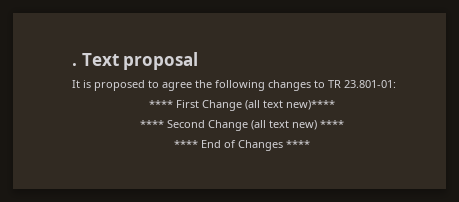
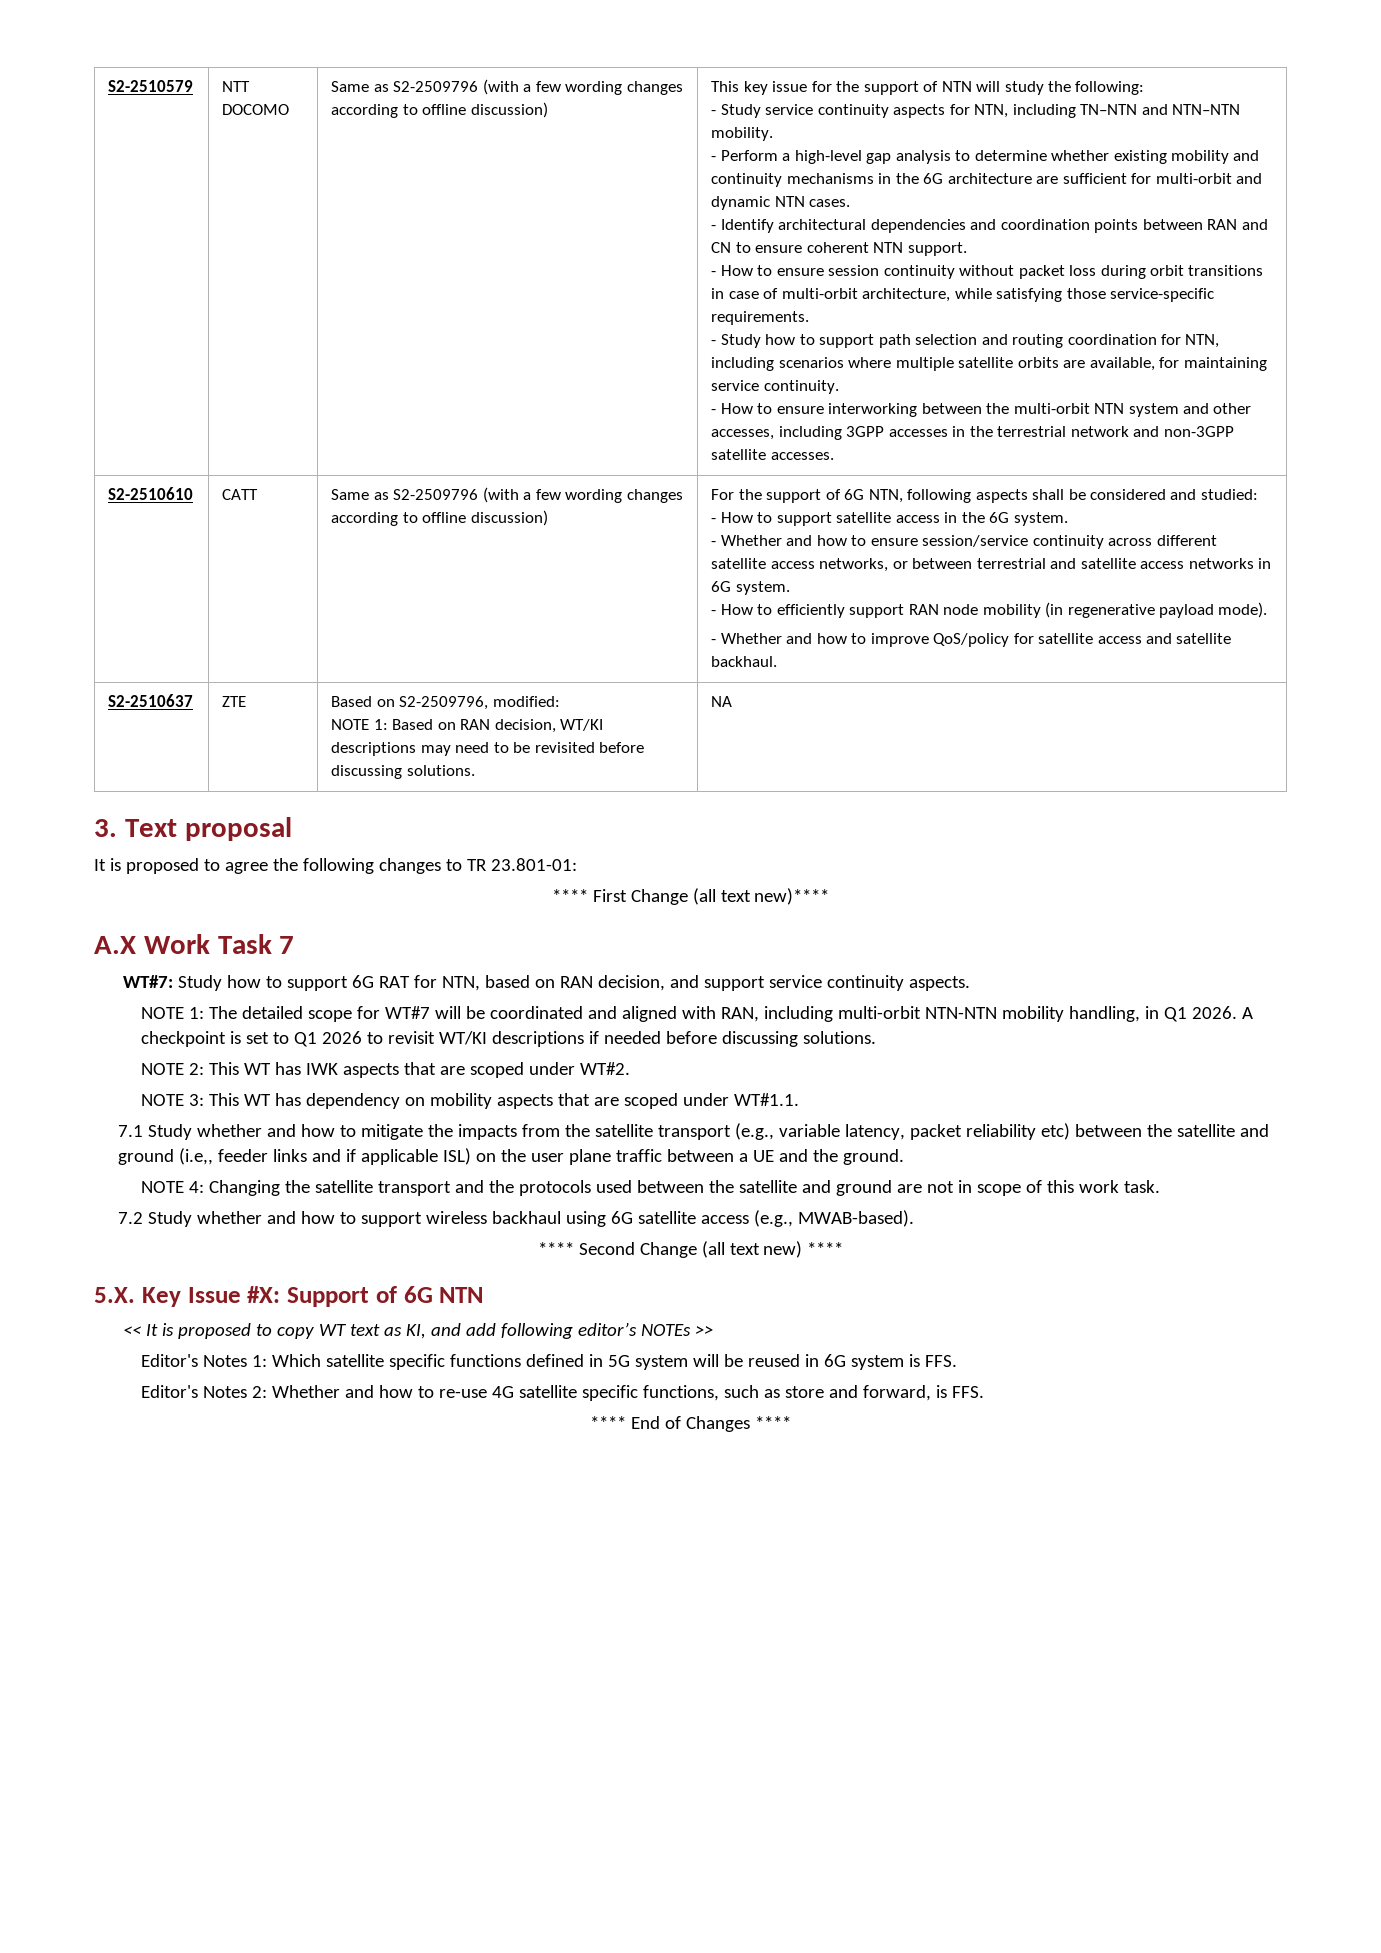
[72,63,77,66] . -> [108,80,194,92] [222,81,251,92] [222,104,290,115] [331,79,683,95] [331,102,548,118] [711,81,1145,95] [711,104,1240,118] [711,127,774,141] [711,150,1260,164] [711,173,1262,187] [711,196,851,210] [711,219,1268,233] [711,242,967,256] [711,265,1264,279] [711,288,1215,302] [711,311,810,325] [711,334,1220,348] [711,357,1267,371] [711,380,839,394] [711,403,1252,417] [711,426,1234,440] [711,449,834,460] [108,487,194,500] [222,489,259,500] [331,487,683,503] [331,510,548,526] [711,489,1258,503] [711,512,1068,526] [711,535,1217,549] [711,558,1271,572] [711,581,790,595] [711,602,1268,618] [711,633,1232,647] [711,656,778,667] [108,694,194,707] [222,696,247,707] [331,696,560,710] [331,719,604,733] [331,742,645,756] [331,765,475,779] [711,696,733,707] [94,819,117,837] S2-2510579 | NTT DOCOMO | Same as S2-2509796 (with a few wording changes according to offline discussion) | This key issue for the support of NTN will study the following: // - Study service continuity aspects for NTN, including TN–NTN and NTN–NTN mobility. // - Perform a high-level gap analysis to determine whether existing mobility and continuity mechanisms in the 6G architecture are sufficient for multi-orbit and dynamic NTN cases. // - Identify architectural dependencies and coordination points between RAN and CN to ensure coherent NTN support. // - How to ensure session continuity without packet loss during orbit transitions in case of multi-orbit architecture, while satisfying those service-specific requirements. // - Study how to support path selection and routing coordination for NTN, including scenarios where multiple satellite orbits are available, for maintaining service continuity. // - How to ensure interworking between the multi-orbit NTN system and other accesses, including 3GPP accesses in the terrestrial network and non-3GPP satellite accesses. // S2-2510610 | CATT | Same as S2-2509796 (with a few wording changes according to offline discussion) | For the support of 6G NTN, following aspects shall be considered and studied: // - How to support satellite access in the 6G system. // - Whether and how to ensure session/service continuity across different satellite access networks, or between terrestrial and satellite access networks in 6G system. // - How to efficiently support RAN node mobility (in regenerative payload mode). // - Whether and how to improve QoS/policy for satellite access and satellite backhaul. // S2-2510637 | ZTE | Based on S2-2509796, modified: // NOTE 1: Based on RAN decision, WT/KI descriptions may need to be revisited before discussing solutions. | NA // 3.
(335, 105) none -> [94,934,295,954] [122,975,970,991] [141,1006,1254,1022] [141,1031,877,1047] [141,1062,631,1078] [141,1093,800,1109] [117,1123,1269,1140] [117,1148,904,1165] [141,1180,1161,1196] [117,1210,914,1227] // A.X Work Task 7 // WT#7: Study how to support 6G RAT for NTN, based on RAN decision, and support service continuity aspects. // NOTE 1: The detailed scope for WT#7 will be coordinated and aligned with RAN, including multi-orbit NTN-NTN mobility handling, in Q1 2026. A checkpoint is set to Q1 2026 to revisit WT/KI descriptions if needed before discussing solutions. // NOTE 2: This WT has IWK aspects that are scoped under WT#2. // NOTE 3: This WT has dependency on mobility aspects that are scoped under WT#1.1. // 7.1 Study whether and how to mitigate the impacts from the satellite transport (e.g., variable latency, packet reliability etc) between the satellite and ground (i.e,, feeder links and if applicable ISL) on the user plane traffic between a UE and the ground. // NOTE 4: Changing the satellite transport and the protocols used between the satellite and ground are not in scope of this work task. // 7.2 Study whether and how to support wireless backhaul using 6G satellite access (e.g., MWAB-based).
(344, 124) none -> [94,1286,484,1307] [122,1322,713,1339] [141,1354,958,1370] [141,1385,985,1401] // 5.X. Key Issue #X: Support of 6G NTN // << It is proposed to copy WT text as KI, and add following editor’s NOTEs >> // Editor's Notes 1: Which satellite specific functions defined in 5G system will be reused in 6G system is FFS. // Editor's Notes 2: Whether and how to re-use 4G satellite specific functions, such as store and forward, is FFS.

